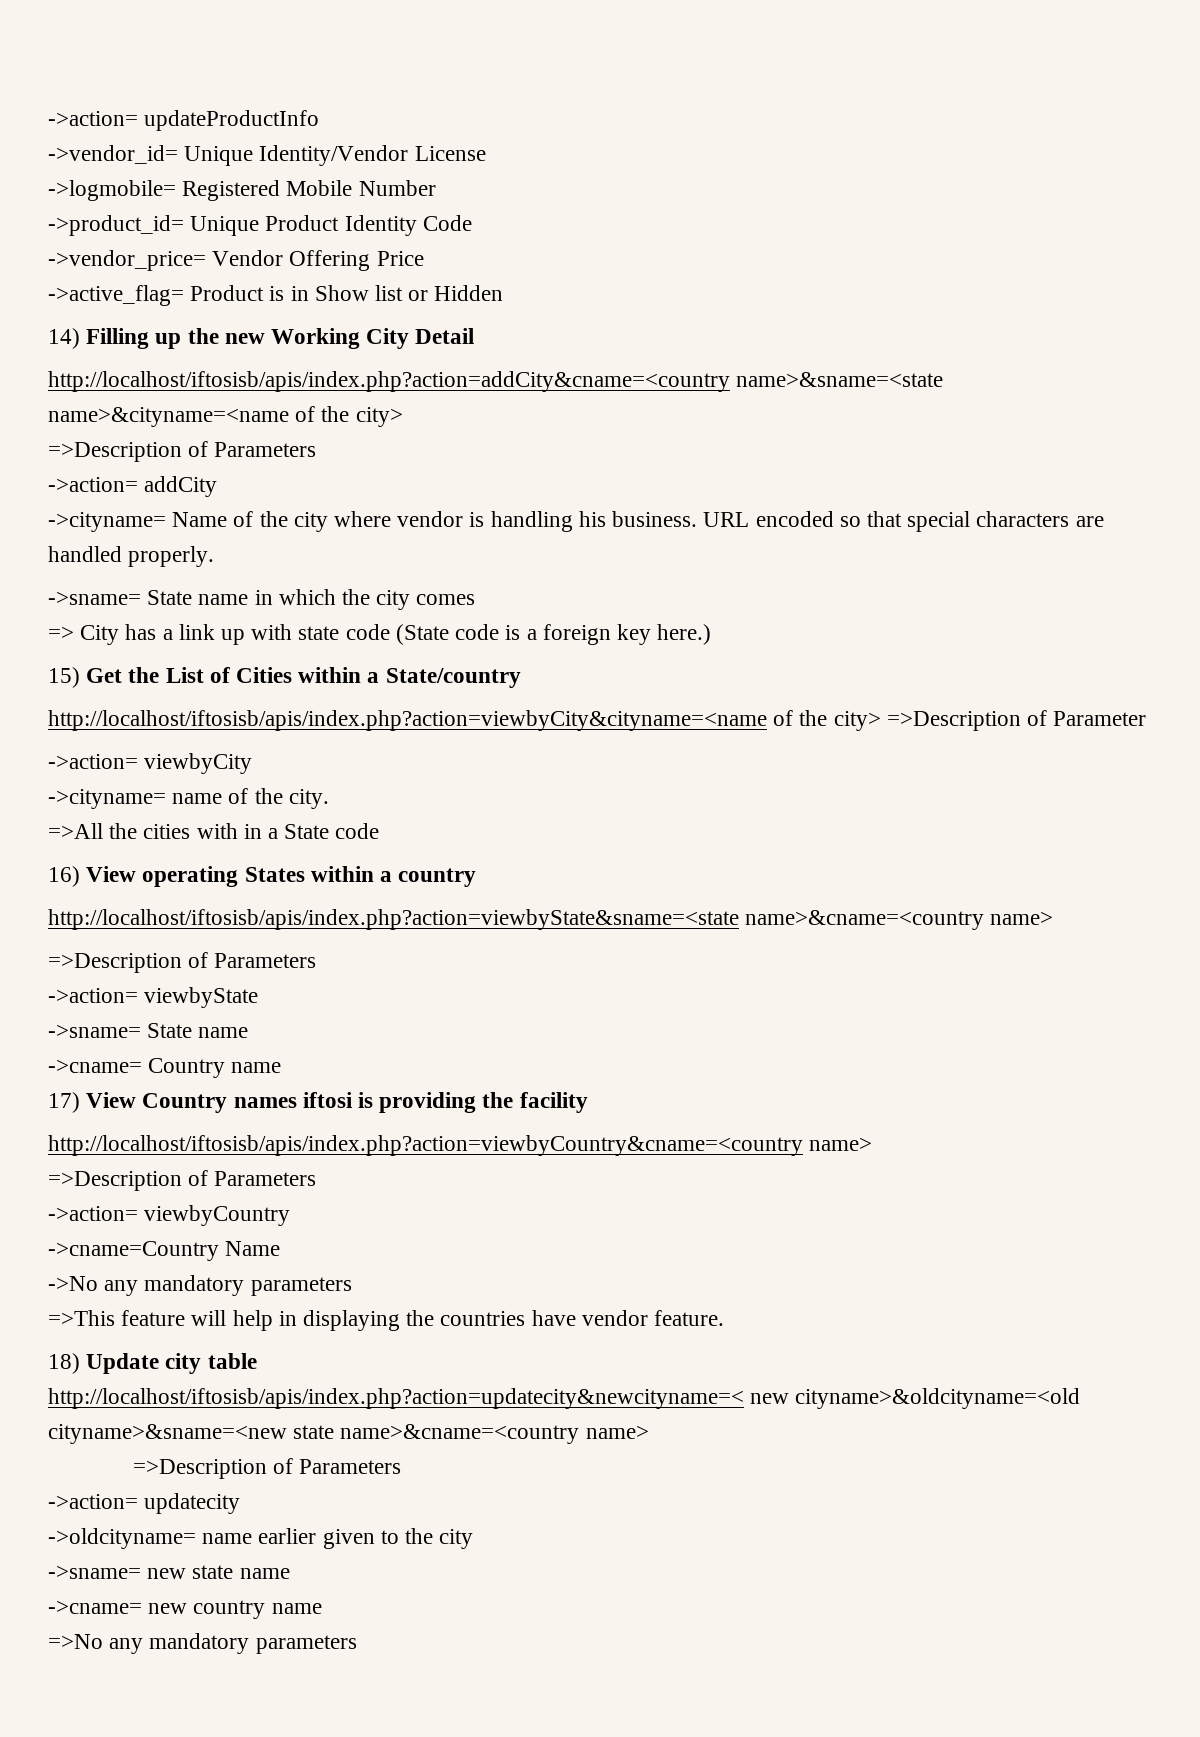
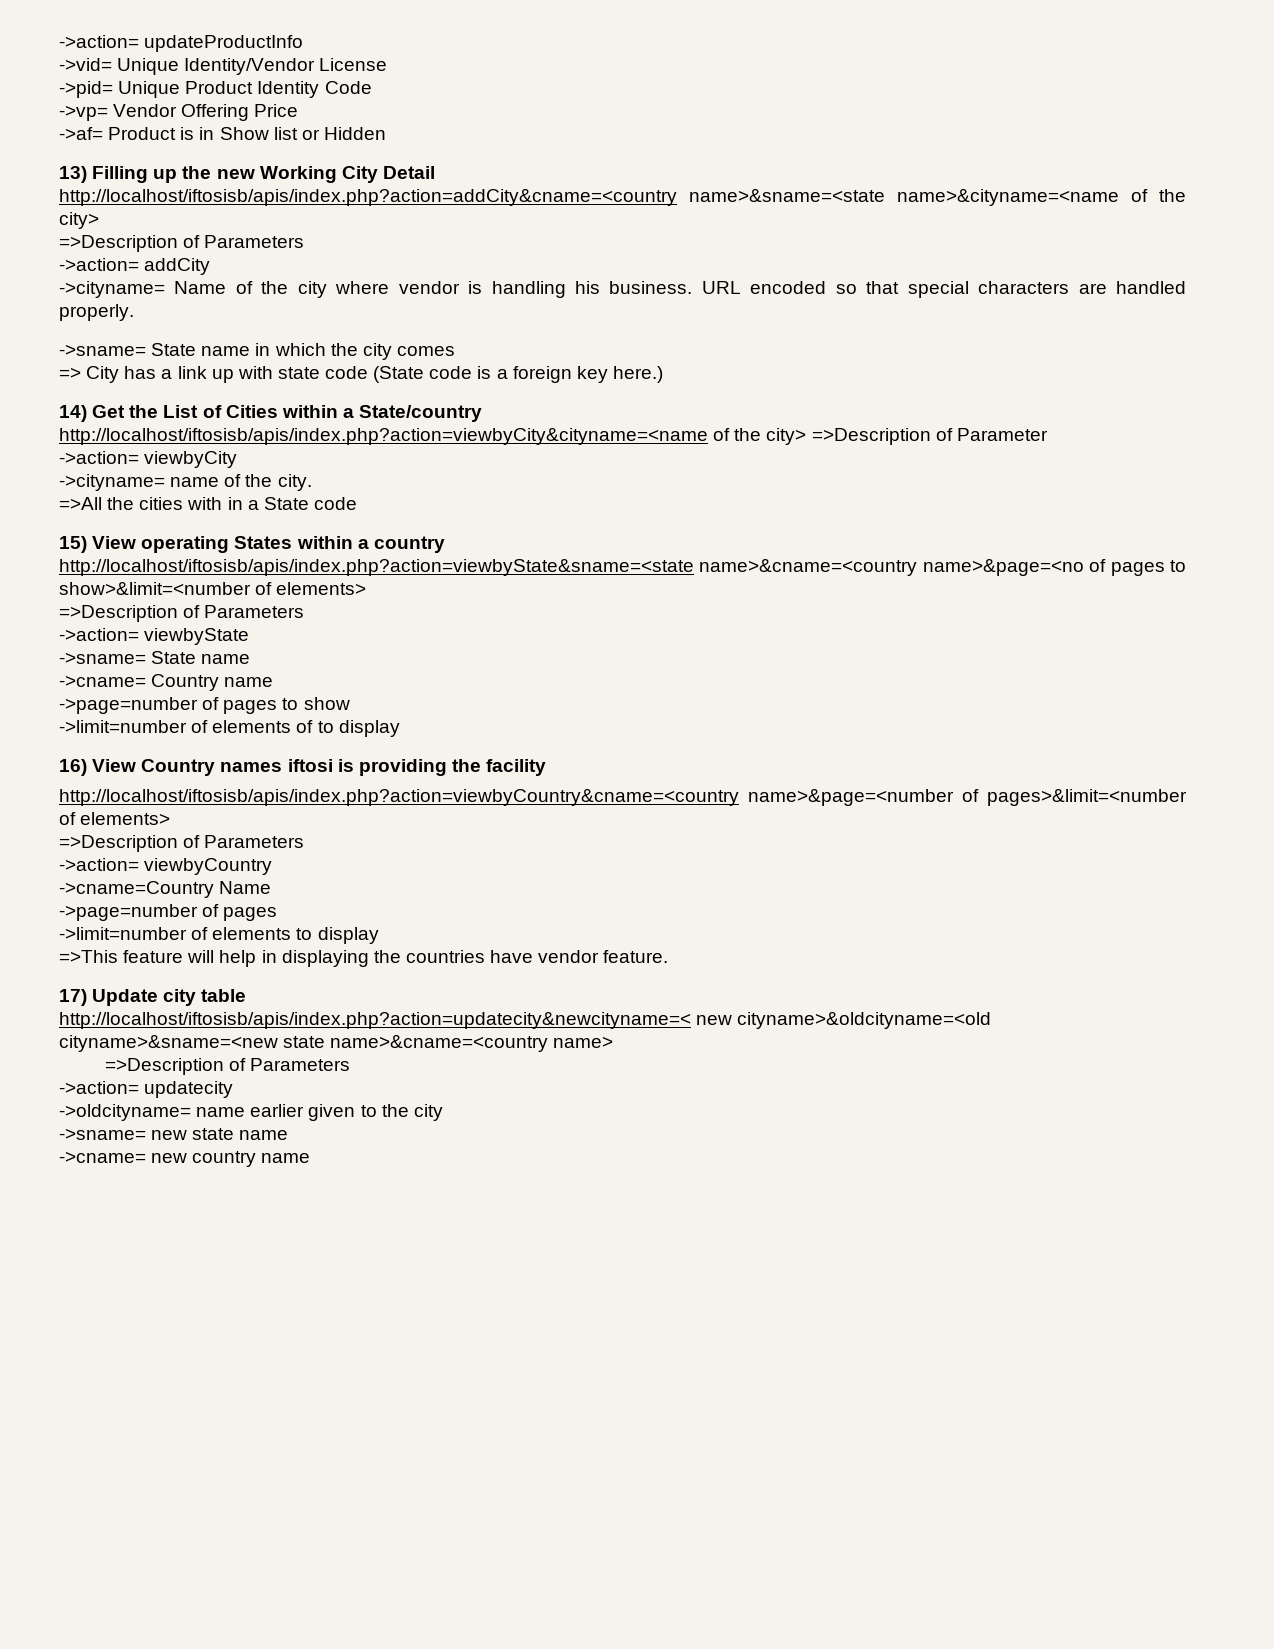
[48,145,178,164] ->vendor_id= -> [59,58,112,71] ->vid=
[48,180,436,201] [48,215,184,236] ->logmobile= Registered Mobile Number // ->product_id= -> [59,81,113,98] ->pid=
[48,250,206,271] ->vendor_price= -> [59,105,108,121] ->vp=
[48,285,184,306] ->active_flag= -> [59,127,103,140] ->af=
[48,328,80,349] 14) -> [59,166,87,183] 13)
[48,667,80,688] 15) -> [59,405,87,422] 14)
[48,866,80,887] 16) -> [59,536,87,553] 15)
[990,911,1054,925] name> -> [922,559,1187,576] [59,582,367,595] name>&page=<no of pages to show>&limit=<number of elements>
[48,1092,80,1113] 17) -> [59,697,350,714] [59,720,400,737] [59,759,87,776] ->page=number of pages to show // ->limit=number of elements of to display // 16)
[809,1137,873,1151] name> -> [748,789,1187,806] [59,812,171,825] name>&page=<number of pages>&limit=<number of elements>
[48,1275,352,1296] ->No any mandatory parameters -> [59,904,278,921] [59,927,379,944] ->page=number of pages // ->limit=number of elements to display
[48,1353,80,1374] 18) -> [59,989,87,1006] 17)
[48,1633,357,1654] // =>No any mandatory parameters -> (311, 1158) none

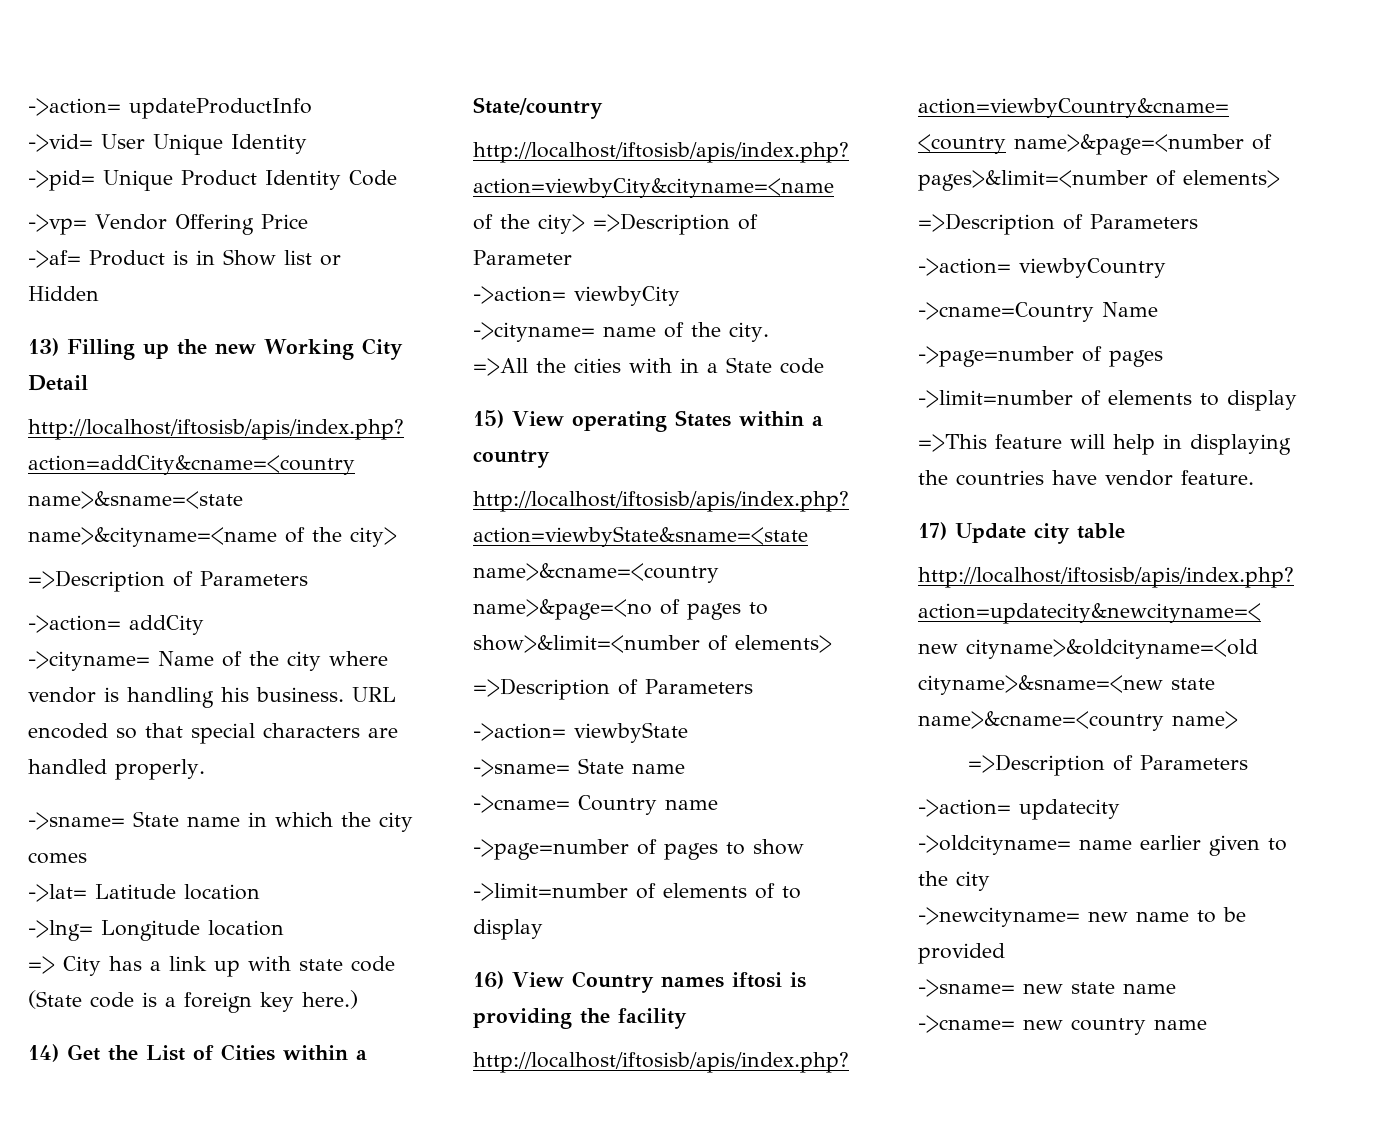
[117,58,388,75] Unique Identity/Vendor License -> [101,134,307,155] User Unique Identity
(455, 351) none -> [28,884,260,902] [28,920,284,941] // ->lat= Latitude location // ->lng= Longitude location
(443, 1112) none -> [918,907,1246,927] [918,943,1005,964] // ->newcityname= new name to be provided

